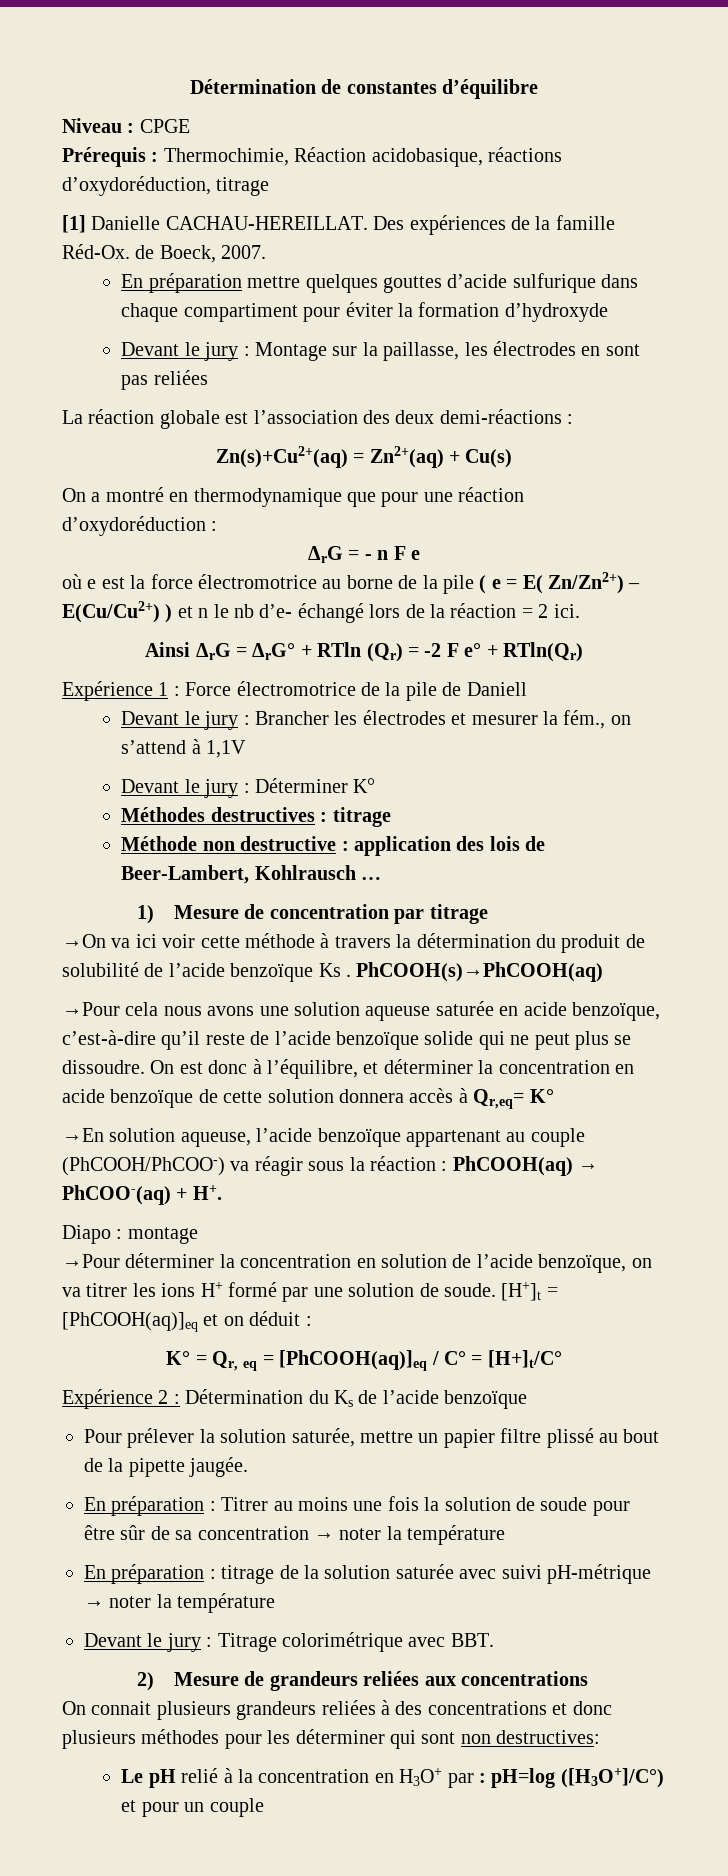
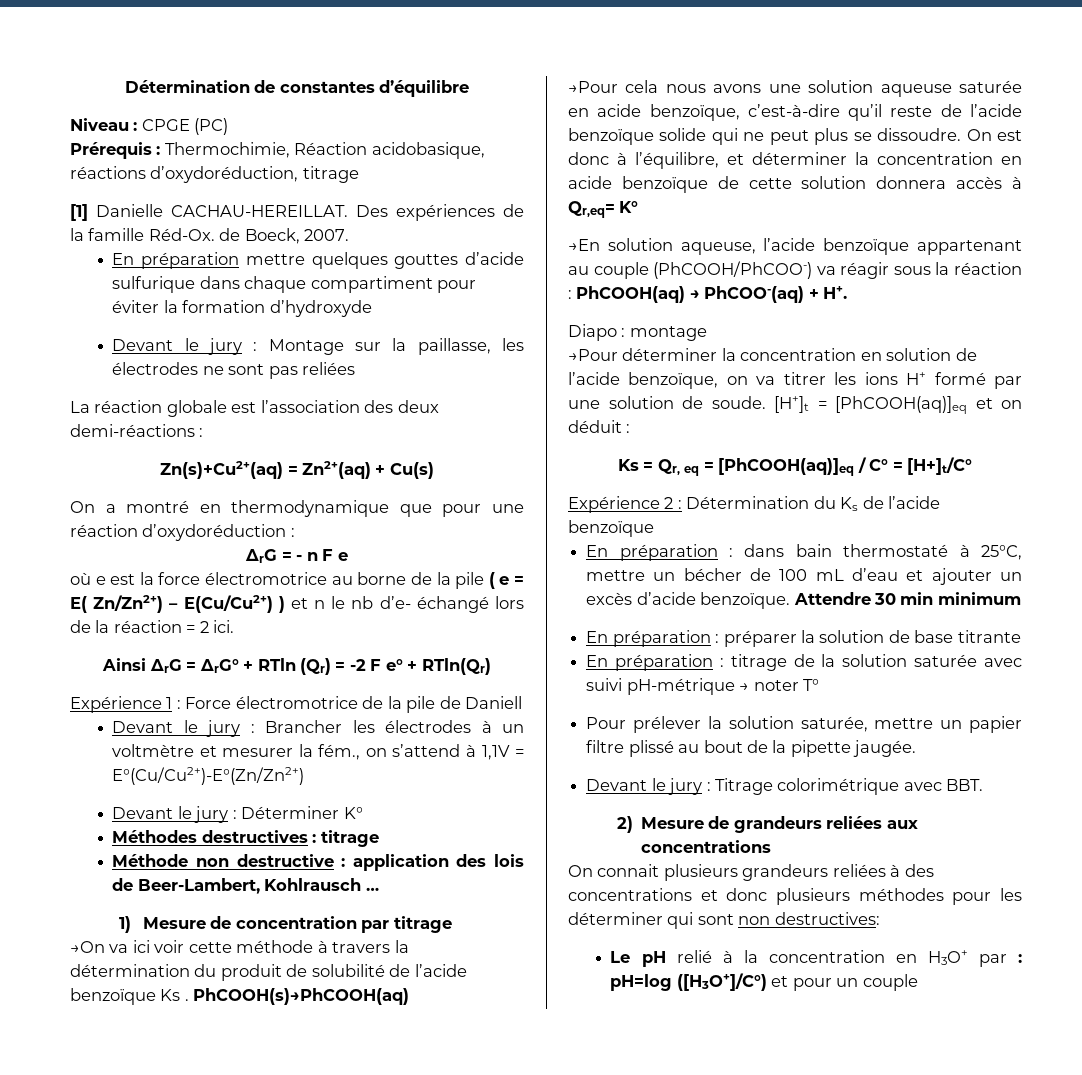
(190, 126) none -> [194,118,229,135] (PC)
[581,346,601,356] en -> [202,366,224,375] ne
(446, 717) none -> [481,720,524,733] [112,744,195,757] à un voltmètre
(247, 749) none -> [515,749,524,757] [112,767,305,785] = E°(Cu/Cu2+)-E°(Zn/Zn2+)
[166,1351,191,1365] K° -> [617,459,639,471] Ks
(528, 1399) none -> [586,544,1022,561] [586,568,1022,585] [586,592,1021,609] [586,630,1021,647] [586,654,1022,671] [586,678,819,695] // En préparation : dans bain thermostaté à 25°C, mettre un bécher de 100 mL d’eau et ajouter un excès d’acide benzoïque. Attendre 30 min minimum // En préparation : préparer la solution de base titrante // En préparation : titrage de la solution saturée avec suivi pH-métrique → noter T°
[84,1496,630,1516] [84,1525,506,1545] [84,1564,651,1584] [84,1593,276,1613] // En préparation : Titrer au moins une fois la solution de soude pour être sûr de sa concentration → noter la température // En préparation : titrage de la solution saturée avec suivi pH-métrique → noter la température -> (917, 748) none

